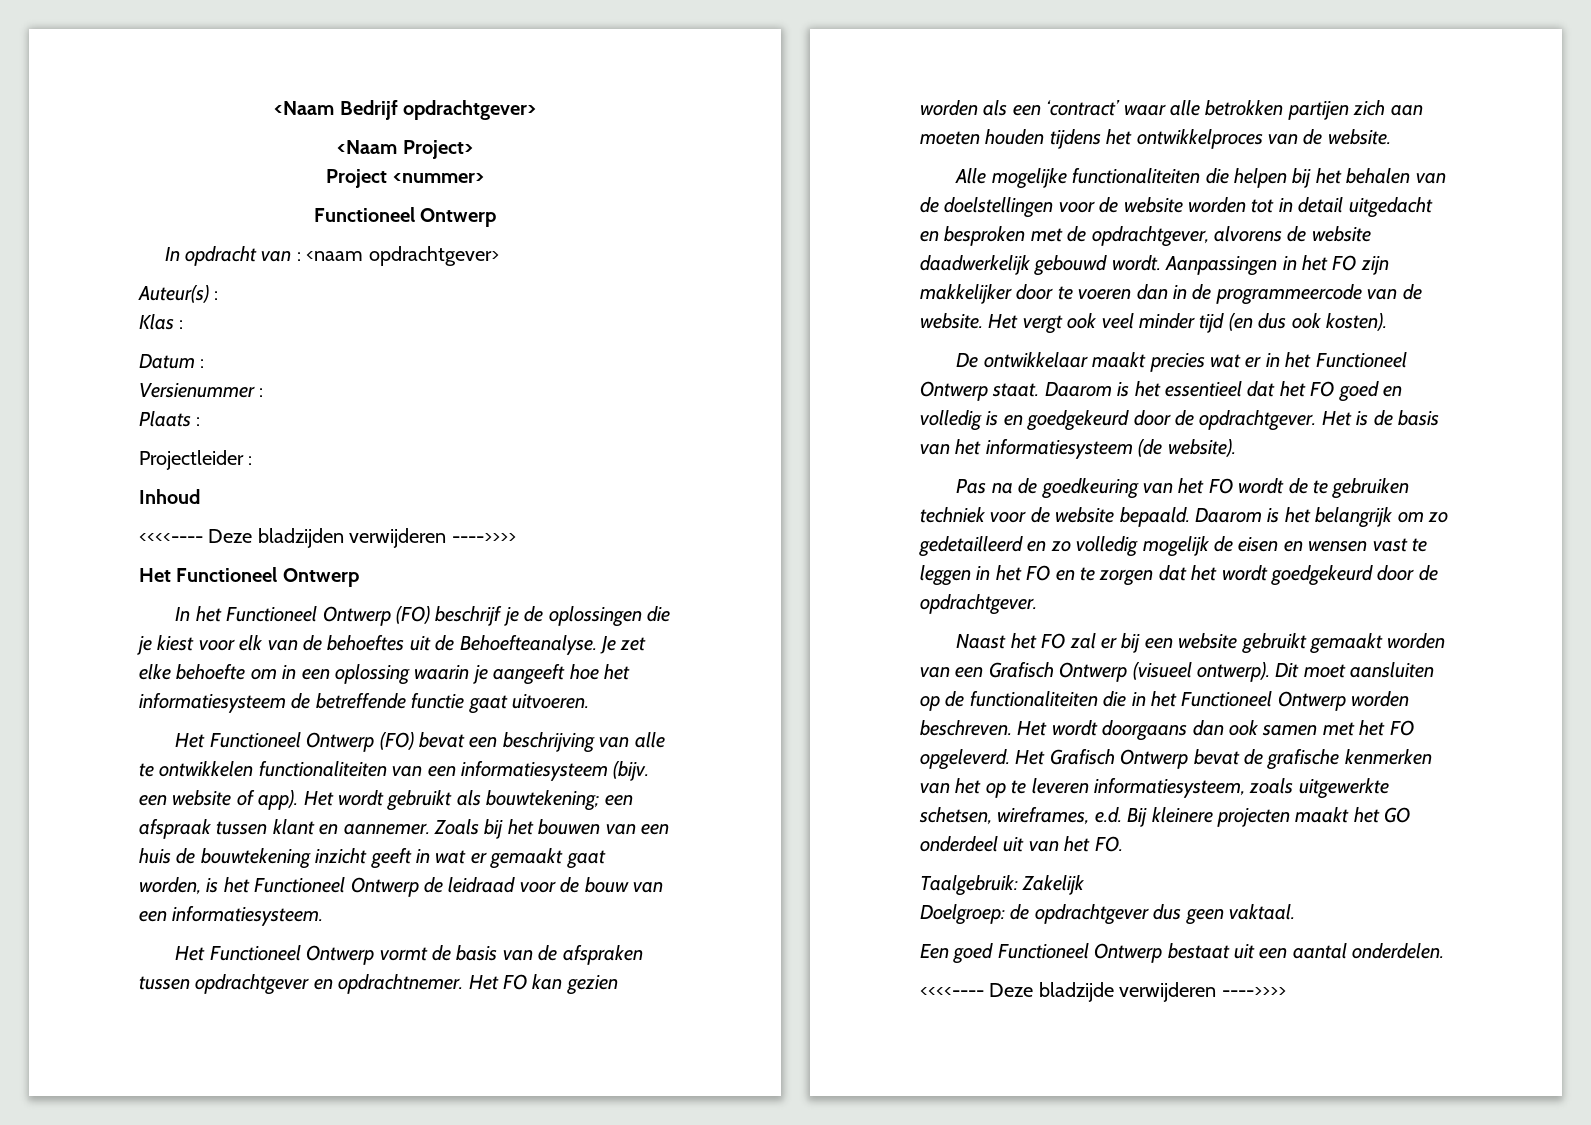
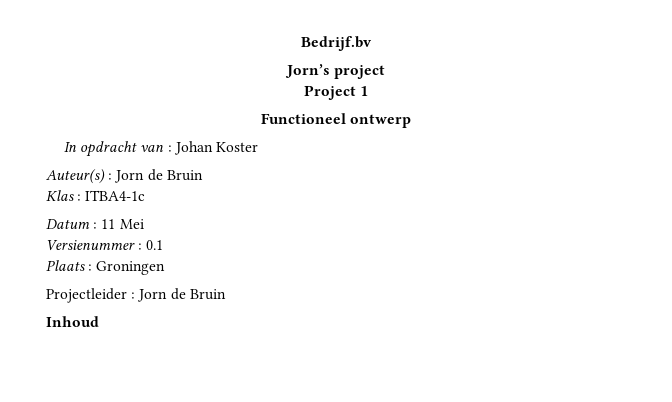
[274,100,536,120] [337,140,473,159] <Naam Bedrijf opdrachtgever> // <Naam Project> -> [301,36,372,51] [284,64,386,79] Bedrijf.bv // Jorn’s project
[392,173,484,183] [313,207,497,227] <nummer> // Functioneel Ontwerp -> [360,86,369,96] [260,113,412,128] 1 // Functioneel ontwerp
[306,246,499,266] <naam opdrachtgever> -> [173,141,258,155] Johan Koster
(219, 295) none -> [114,169,203,183] Jorn de Bruin
(184, 324) none -> [85,190,146,201] ITBA4-1c
(205, 363) none -> [101,219,144,229] 11 Mei
(264, 392) none -> [146,240,164,250] 0.1
(201, 421) none -> [96,261,166,275] Groningen
[139,489,200,504] [139,528,516,548] [139,567,359,587] [175,606,670,627] [137,635,647,655] [139,664,630,685] [139,693,589,714] [175,732,665,753] [139,761,650,781] [139,790,633,811] [139,819,669,839] [139,848,606,869] [139,877,663,897] [139,906,324,926] [175,945,643,965] [139,974,618,995] [920,100,1423,120] [920,129,1391,149] [955,168,1446,189] [920,197,1433,218] [920,226,1371,247] [920,255,1389,276] [920,284,1422,305] [920,313,1387,334] [956,352,1407,372] [920,381,1402,402] [920,410,1439,431] [920,439,1236,459] [956,478,1410,499] [920,507,1448,528] [919,536,1427,557] [920,565,1438,586] [920,594,1037,615] [956,633,1446,654] [920,662,1435,682] [920,691,1410,711] [920,720,1414,741] [920,749,1432,770] [920,778,1389,799] [919,807,1411,827] [920,836,1123,852] [920,875,1086,896] [920,904,1295,925] [920,943,1445,964] [920,982,1286,1002] // Inhoud // <<<<---- Deze bladzijden verwijderen ---->>>> // Het Functioneel Ontwerp // In het Functioneel Ontwerp (FO) beschrijf je de oplossingen die je kiest voor elk van de behoeftes uit de Behoefteanalyse. Je zet elke behoefte om in een oplossing waarin je aangeeft hoe het informatiesysteem de betreffende functie gaat uitvoeren. // Het Functioneel Ontwerp (FO) bevat een beschrijving van alle te ontwikkelen functionaliteiten van een informatiesysteem (bijv. een website of app). Het wordt gebruikt als bouwtekening; een afspraak tussen klant en aannemer. Zoals bij het bouwen van een huis de bouwtekening inzicht geeft in wat er gemaakt gaat worden, is het Functioneel Ontwerp de leidraad voor de bouw van een informatiesysteem. // Het Functioneel Ontwerp vormt de basis van de afspraken tussen opdrachtgever en opdrachtnemer. Het FO kan gezien worden als een ‘contract’ waar alle betrokken partijen zich aan moeten houden tijdens het ontwikkelproces van de website. // Alle mogelijke functionaliteiten die helpen bij het behalen van de doelstellingen voor de website worden tot in detail uitgedacht en besproken met de opdrachtgever, alvorens de website daadwerkelijk gebouwd wordt. Aanpassingen in het FO zijn makkelijker door te voeren dan in de programmeercode van de website. Het vergt ook veel minder tijd (en dus ook kosten). // De ontwikkelaar maakt precies wat er in het Functioneel Ontwerp staat. Daarom is het essentieel dat het FO goed en volledig is en goedgekeurd door de opdrachtgever. Het is de basis van het informatiesysteem (de website). // Pas na de goedkeuring van het FO wordt de te gebruiken techniek voor de website bepaald. Daarom is het belangrijk om zo gedetailleerd en zo volledig mogelijk de eisen en wensen vast te leggen in het FO en te zorgen dat het wordt goedgekeurd door de opdrachtgever. // Naast het FO zal er bij een website gebruikt gemaakt worden van een Grafisch Ontwerp (visueel ontwerp). Dit moet aansluiten op de functionaliteiten die in het Functioneel Ontwerp worden beschreven. Het wordt doorgaans dan ook samen met het FO opgeleverd. Het Grafisch Ontwerp bevat de grafische kenmerken van het op te leveren informatiesysteem, zoals uitgewerkte schetsen, wireframes, e.d. Bij kleinere projecten maakt het GO onderdeel uit van het FO. // Taalgebruik: Zakelijk // Doelgroep: de opdrachtgever dus geen vaktaal. // Een goed Functioneel Ontwerp bestaat uit een aantal onderdelen. // <<<<---- Deze bladzijde verwijderen ---->>>> -> [137,288,226,302] [46,316,99,327] Jorn de Bruin // Inhoud

